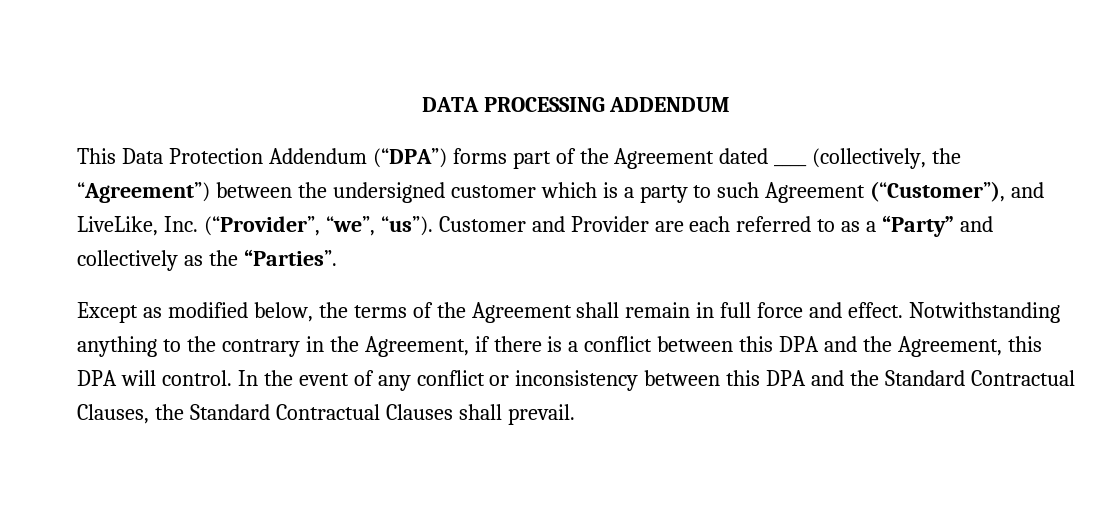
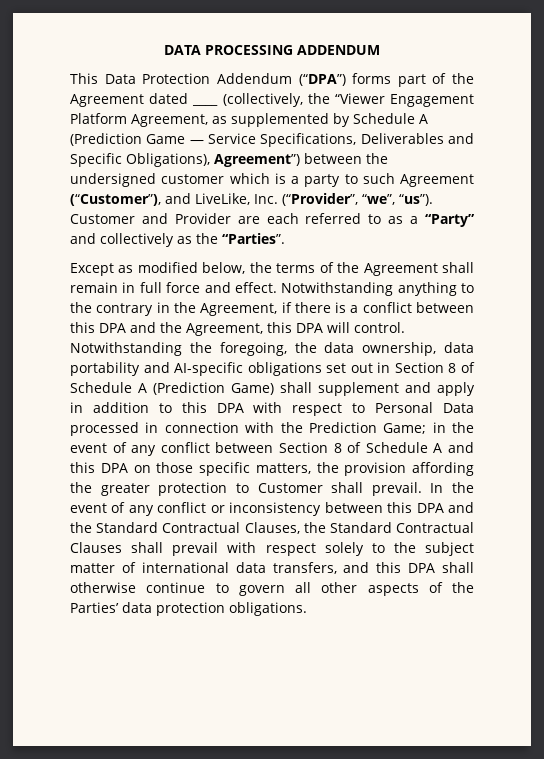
[77,182,210,203] “Agreement”) -> [334,93,474,107] [70,113,428,127] [70,133,474,147] [70,153,300,167] “Viewer Engagement Platform Agreement, as supplemented by Schedule A (Prediction Game — Service Specifications, Deliverables and Specific Obligations), Agreement”)
(232, 378) none -> [70,342,474,356] [70,362,475,376] [70,382,475,396] [70,402,475,416] [70,422,474,436] [70,442,475,456] [70,462,474,476] [70,482,422,496] Notwithstanding the foregoing, the data ownership, data portability and AI-specific obligations set out in Section 8 of Schedule A (Prediction Game) shall supplement and apply in addition to this DPA with respect to Personal Data processed in connection with the Prediction Game; in the event of any conflict between Section 8 of Schedule A and this DPA on those specific matters, the provision affording the greater protection to Customer shall prevail.
[507,404,575,425] prevail. -> [172,542,474,556] [70,562,474,574] [70,582,474,596] [70,602,307,616] prevail with respect solely to the subject matter of international data transfers, and this DPA shall otherwise continue to govern all other aspects of the Parties’ data protection obligations.

